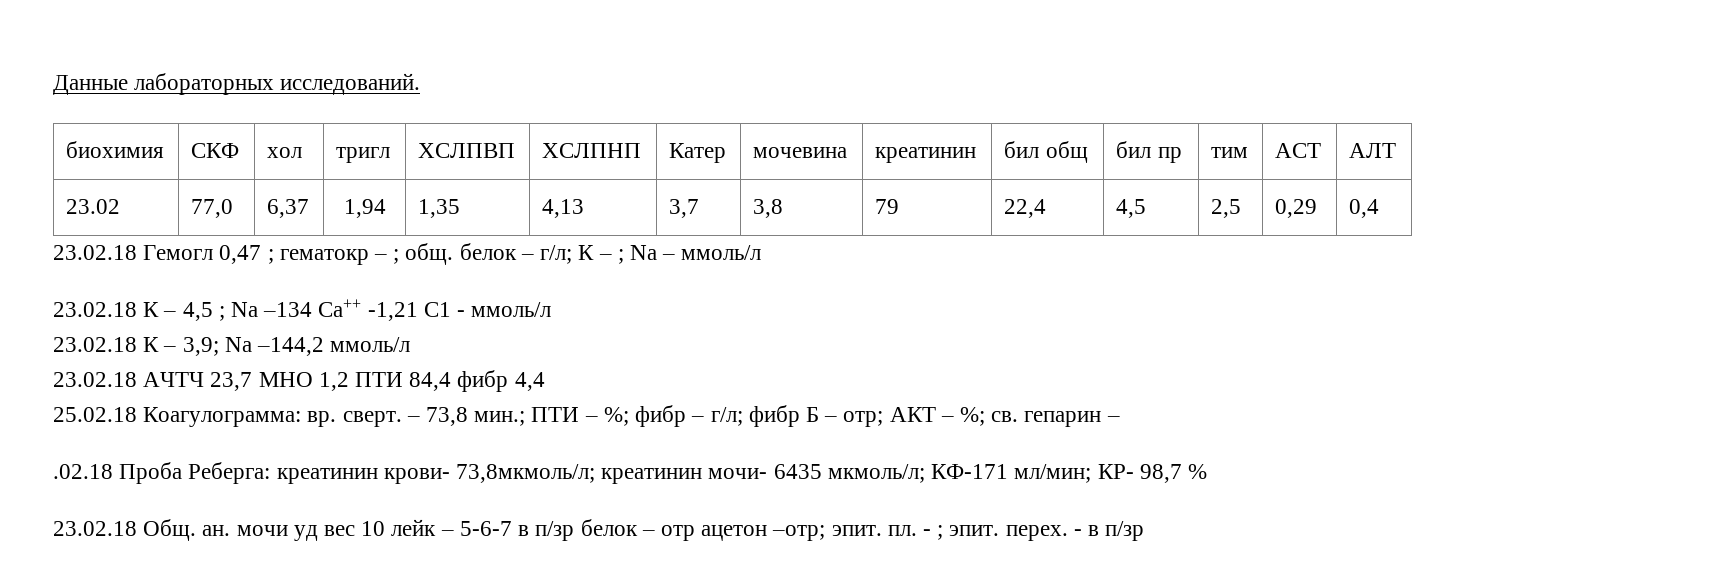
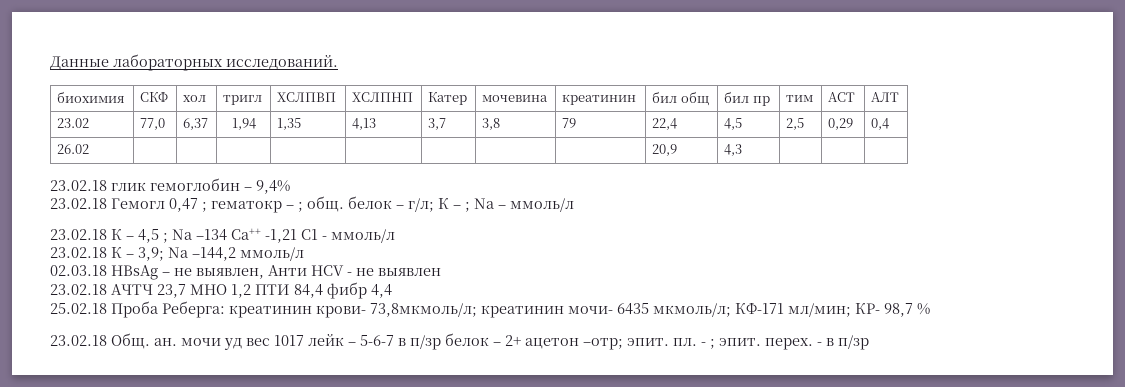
(1380, 208) none -> [57,144,90,154] [652,144,678,156] [724,144,743,156] [50,178,290,194] // 26.02 | | | | | | | | | 20,9 | 4,3 | | | // 23.02.18 глик гемоглобин – 9,4%
(411, 344) none -> [50,265,441,280] // 02.03.18 НВsАg – не выявлен, Анти НСV - не выявлен
[143,405,1120,427] [53,464,113,479] Коагулограмма: вр. сверт. – 73,8 мин.; ПТИ – %; фибр – г/л; фибр Б – отр; АКТ – %; св. гепарин – // .02.18 -> (107, 308) none
[361,521,386,536] 10 -> [274,335,304,346] 1017
[660,525,695,541] отр -> [505,335,521,346] 2+

